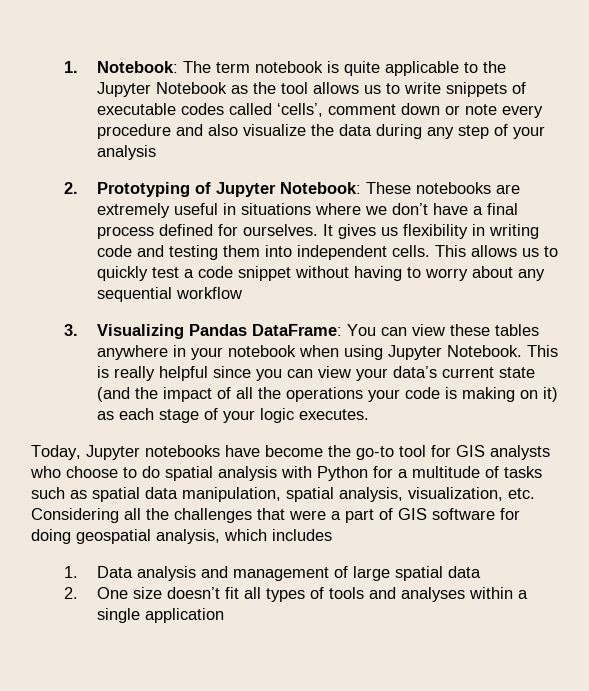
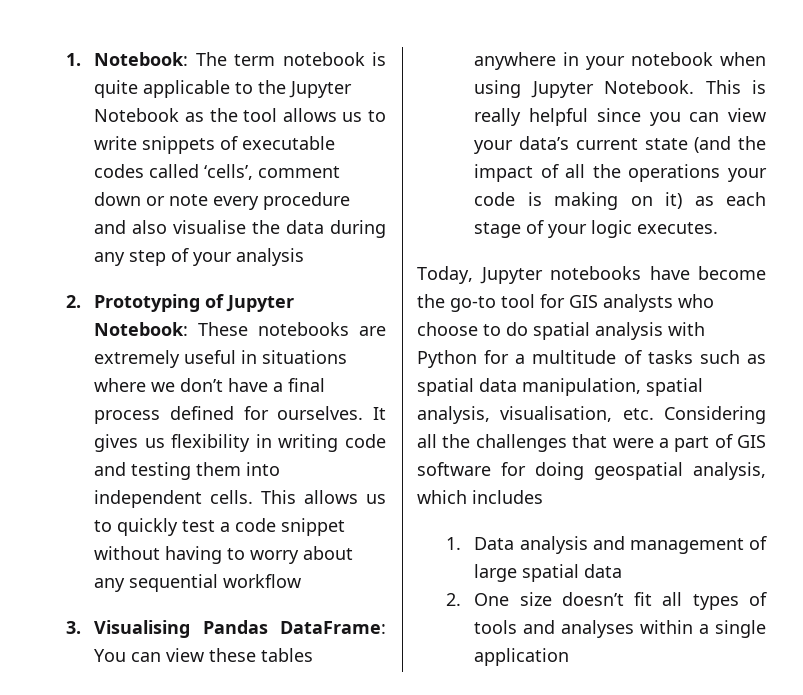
[242,124,306,136] visualize -> [173,220,247,234] visualise
[96,324,184,339] Visualizing -> [94,620,191,638] Visualising
[408,487,503,501] visualization, -> [500,406,613,422] visualisation,

